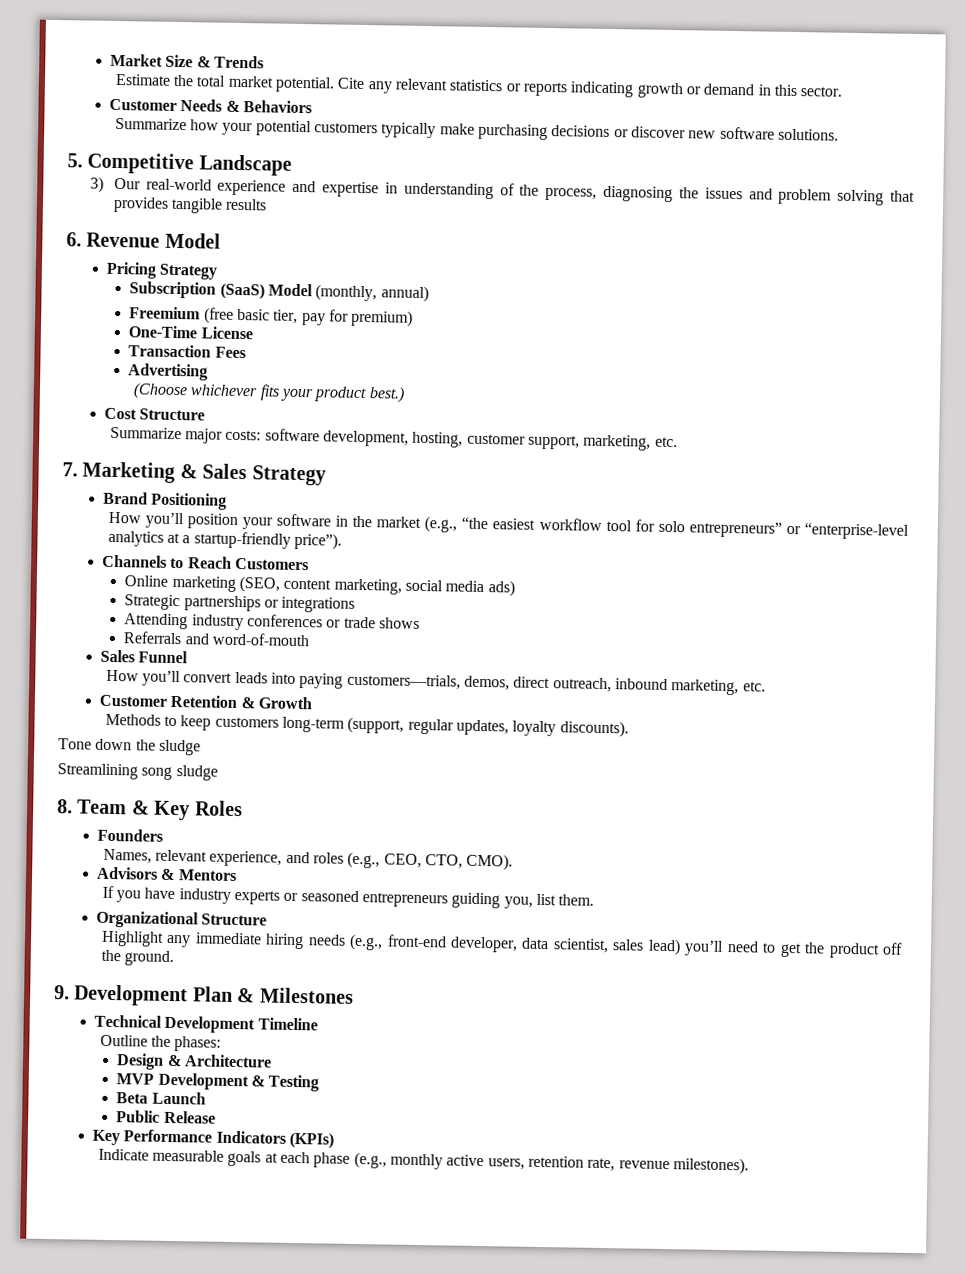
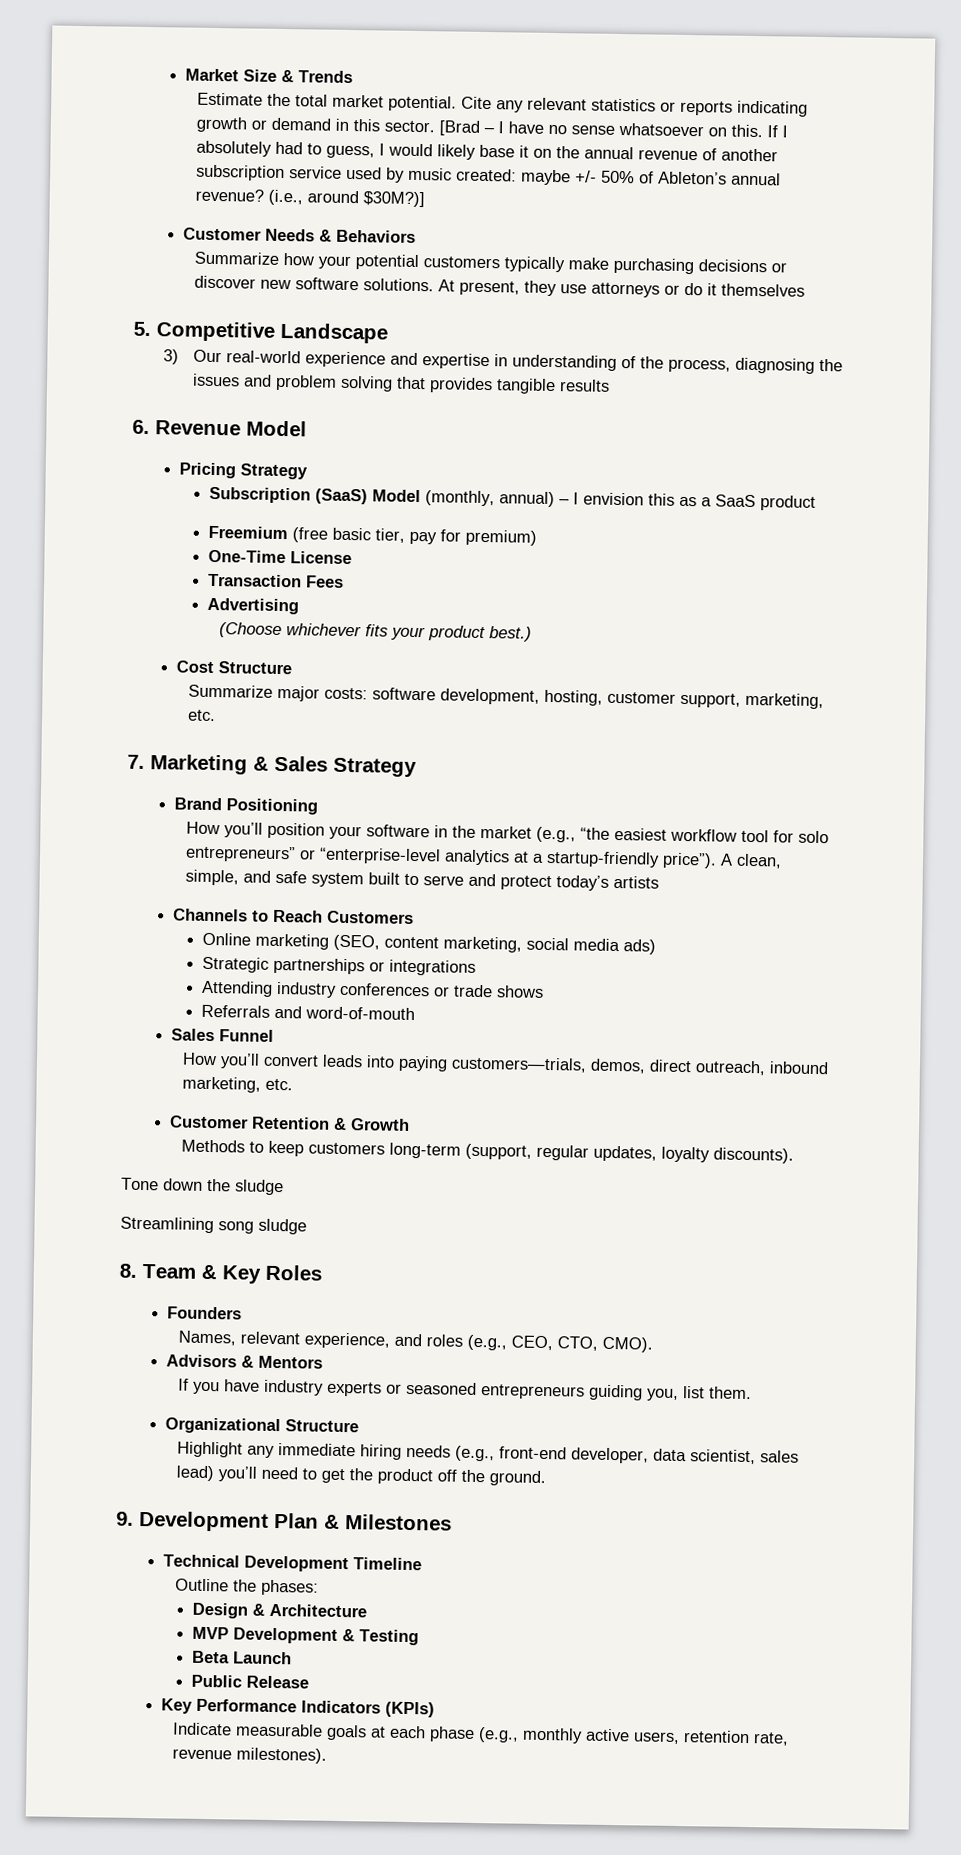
(843, 91) none -> [439,120,789,138] [196,140,779,162] [196,164,782,186] [195,188,426,208] [Brad – I have no sense whatsoever on this. If I absolutely had to guess, I would likely base it on the annual revenue of another subscription service used by music created: maybe +/- 50% of Ableton’s annual revenue? (i.e., around $30M?)]
(839, 134) none -> [438,279,806,298] At present, they use attorneys or do it themselves
(429, 294) none -> [559,492,817,511] – I envision this as a SaaS product
(343, 541) none -> [720,853,783,869] [185,869,660,891] A clean, simple, and safe system built to serve and protect today’s artists

